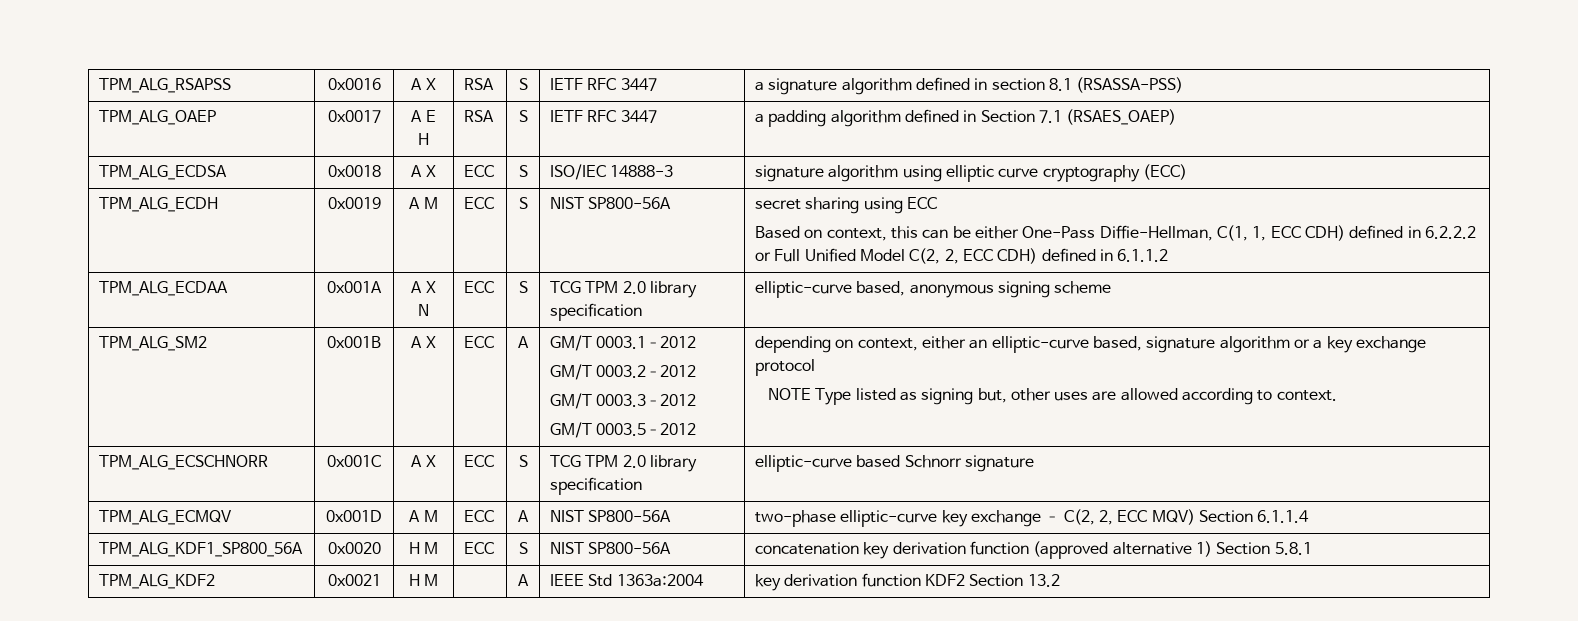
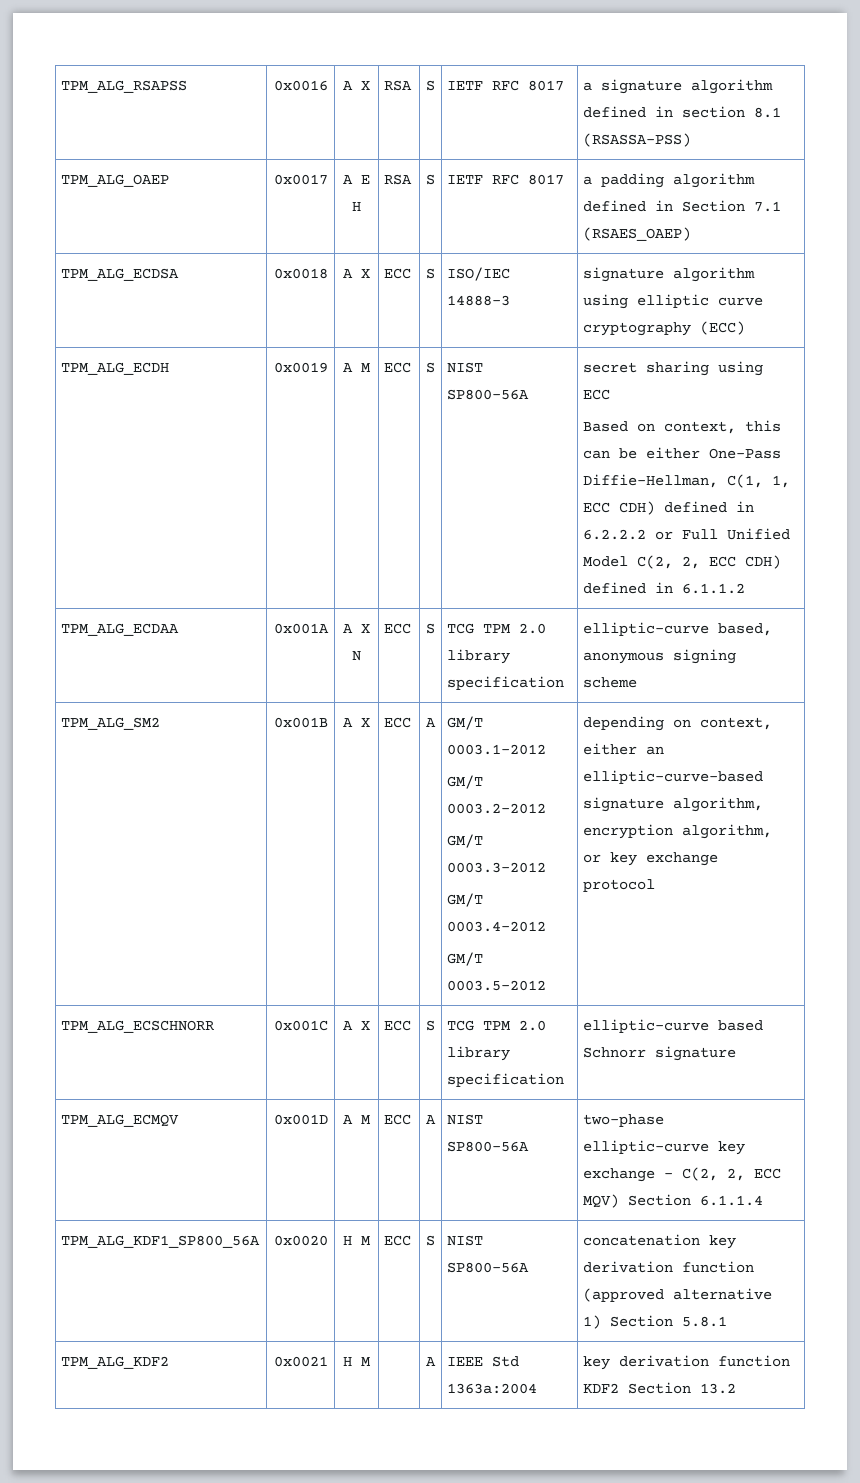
[620,78,657,91] 3447 -> [528,80,565,91] 8017
[620,110,657,123] 3447 -> [528,174,565,185] 8017
(697, 400) none -> [447,893,484,907] [447,921,547,932] // GM/T 0003.4–2012
[991,336,1426,353] [755,359,816,376] [767,388,1337,405] elliptic-curve based, signature algorithm or a key exchange protocol // NOTE Type listed as signing but, other uses are allowed according to context. -> [583,770,764,784] [583,797,764,812] [583,824,773,839] [583,852,719,866] [583,879,656,892] elliptic-curve-based signature algorithm, encryption algorithm, or key exchange protocol

